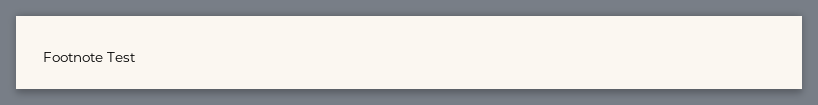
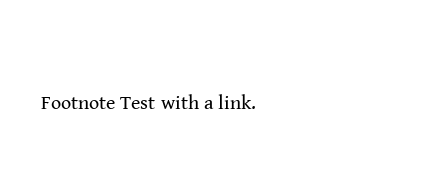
(136, 57) none -> [160,94,257,109] with a link.

